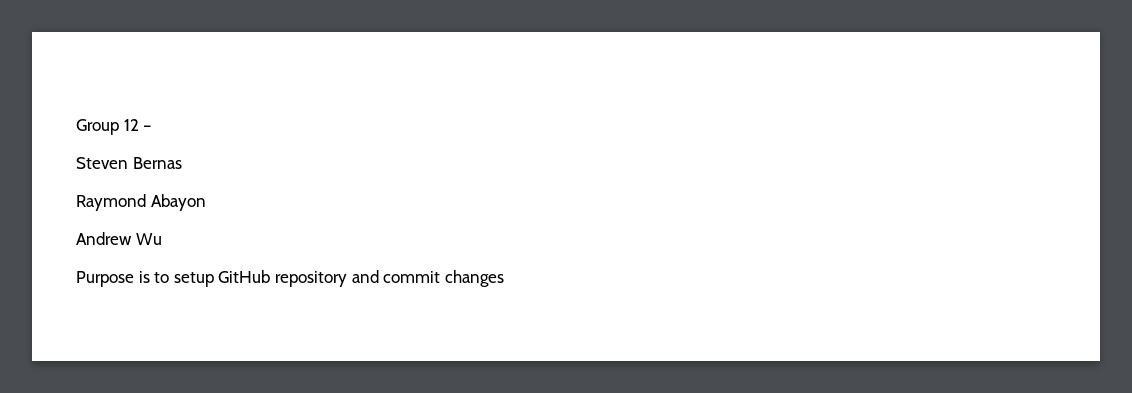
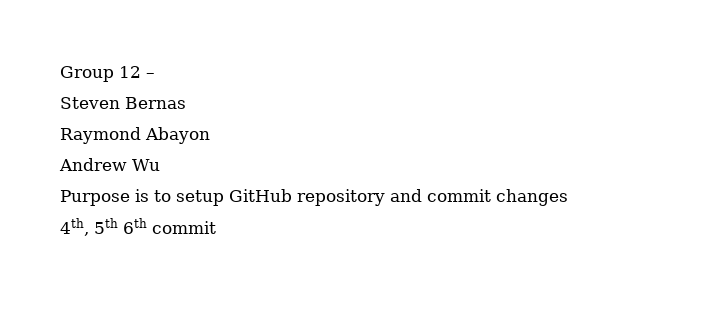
(504, 278) none -> [60,218,216,236] // 4th, 5th 6th commit

